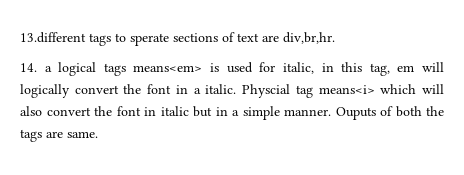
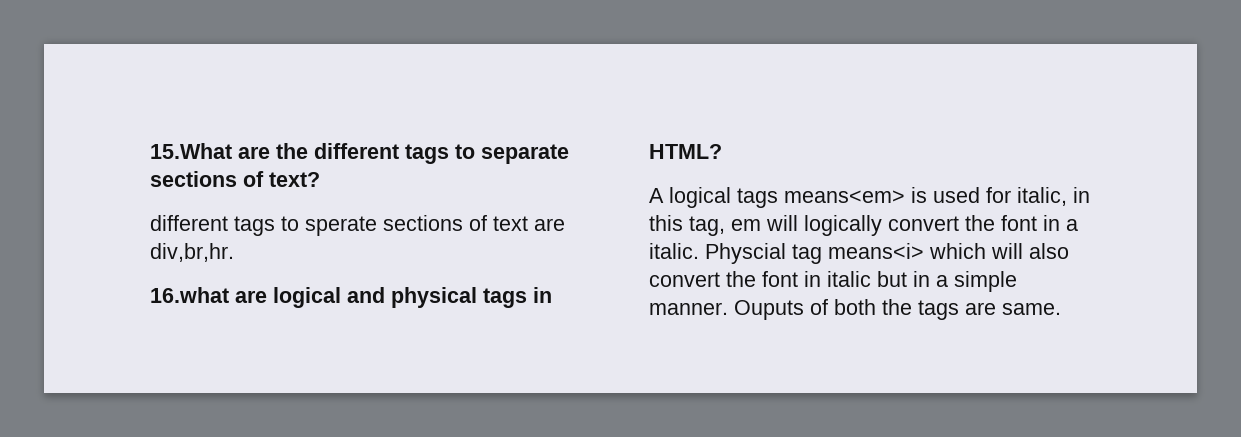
[20,32,86,43] 13.different -> [150,143,569,164] [150,171,320,187] [150,215,228,231] 15.What are the different tags to separate sections of text? // different
[20,63,52,72] 14. a -> [150,287,552,308] [649,144,722,159] [649,188,664,203] 16.what are logical and physical tags in HTML? // A

